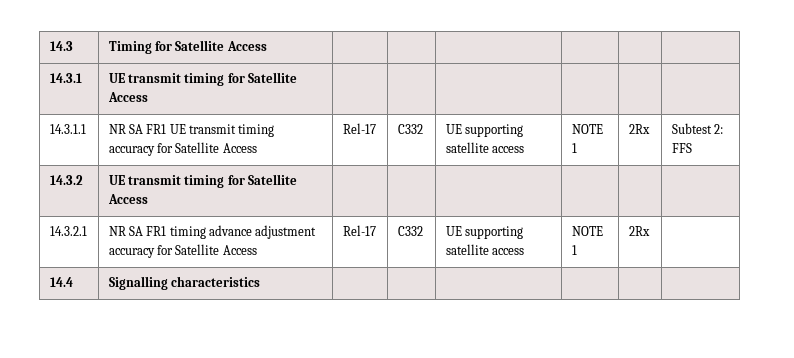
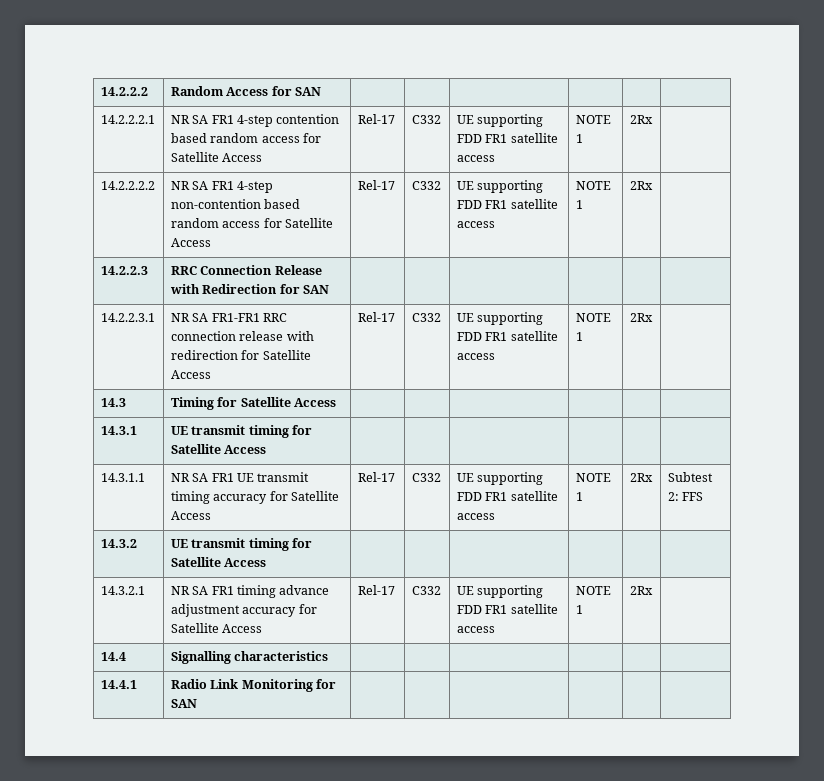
(49, 46) none -> [100,87,148,96] [170,86,321,96] [100,115,155,124] [170,114,340,127] [170,133,321,143] [170,152,263,162] [357,114,395,124] [411,115,441,124] [456,114,544,127] [456,133,558,143] [456,155,495,162] [575,115,611,124] [575,134,583,143] [629,115,653,124] [100,181,155,190] [170,181,273,193] [170,199,301,209] [170,218,333,228] [170,238,211,247] [357,180,395,190] [411,181,441,190] [456,180,544,193] [456,199,558,209] [456,221,495,228] [575,181,611,190] [575,200,583,209] [629,181,653,190] [100,266,148,275] [170,265,322,275] [169,284,329,294] [100,313,155,322] [170,313,287,322] [170,331,314,341] [170,350,311,360] [170,370,211,379] [357,312,395,322] [411,313,441,322] [456,312,544,325] [456,331,558,341] [456,353,495,360] [575,313,611,322] [575,332,583,341] [629,313,653,322] 14.2.2.2 | Random Access for SAN | | | | | | // 14.2.2.2.1 | NR SA FR1 4-step contention based random access for Satellite Access | Rel-17 | C332 | UE supporting FDD FR1 satellite access | NOTE 1 | 2Rx | // 14.2.2.2.2 | NR SA FR1 4-step non-contention based random access for Satellite Access | Rel-17 | C332 | UE supporting FDD FR1 satellite access | NOTE 1 | 2Rx | // 14.2.2.3 | RRC Connection Release with Redirection for SAN | | | | | | // 14.2.2.3.1 | NR SA FR1-FR1 RRC connection release with redirection for Satellite Access | Rel-17 | C332 | UE supporting FDD FR1 satellite access | NOTE 1 | 2Rx | //
(523, 130) none -> [456,492,508,501] FDD FR1
(523, 232) none -> [456,605,508,614] FDD FR1
(260, 281) none -> [100,680,137,689] [170,679,336,692] [170,699,197,708] // 14.4.1 | Radio Link Monitoring for SAN | | | | | |

